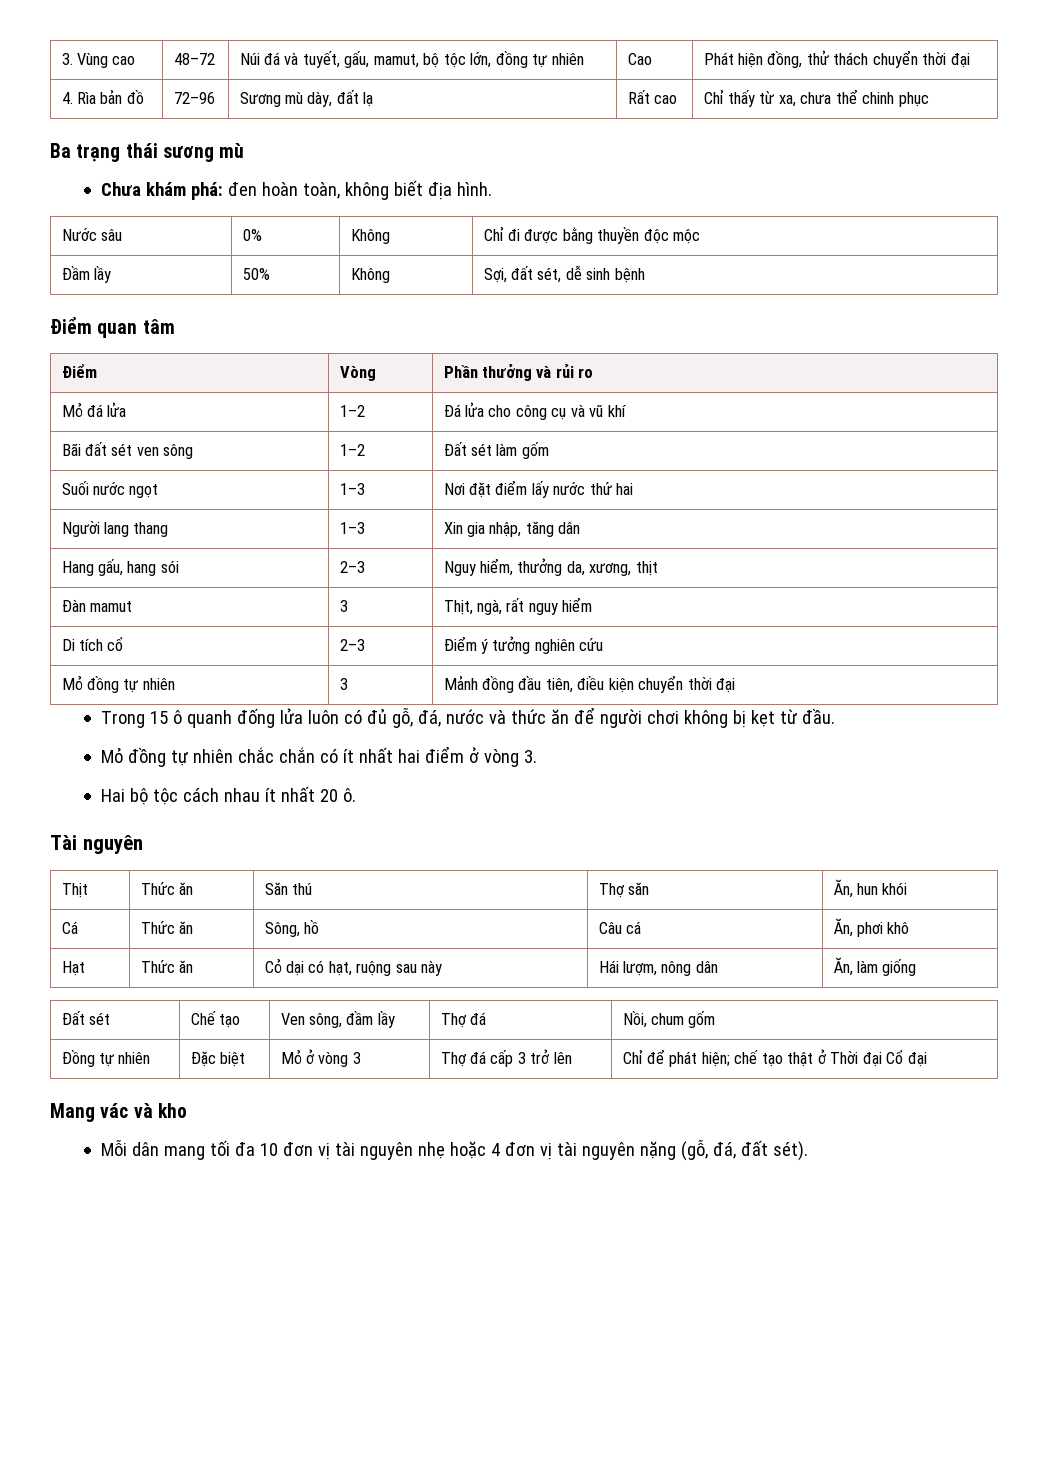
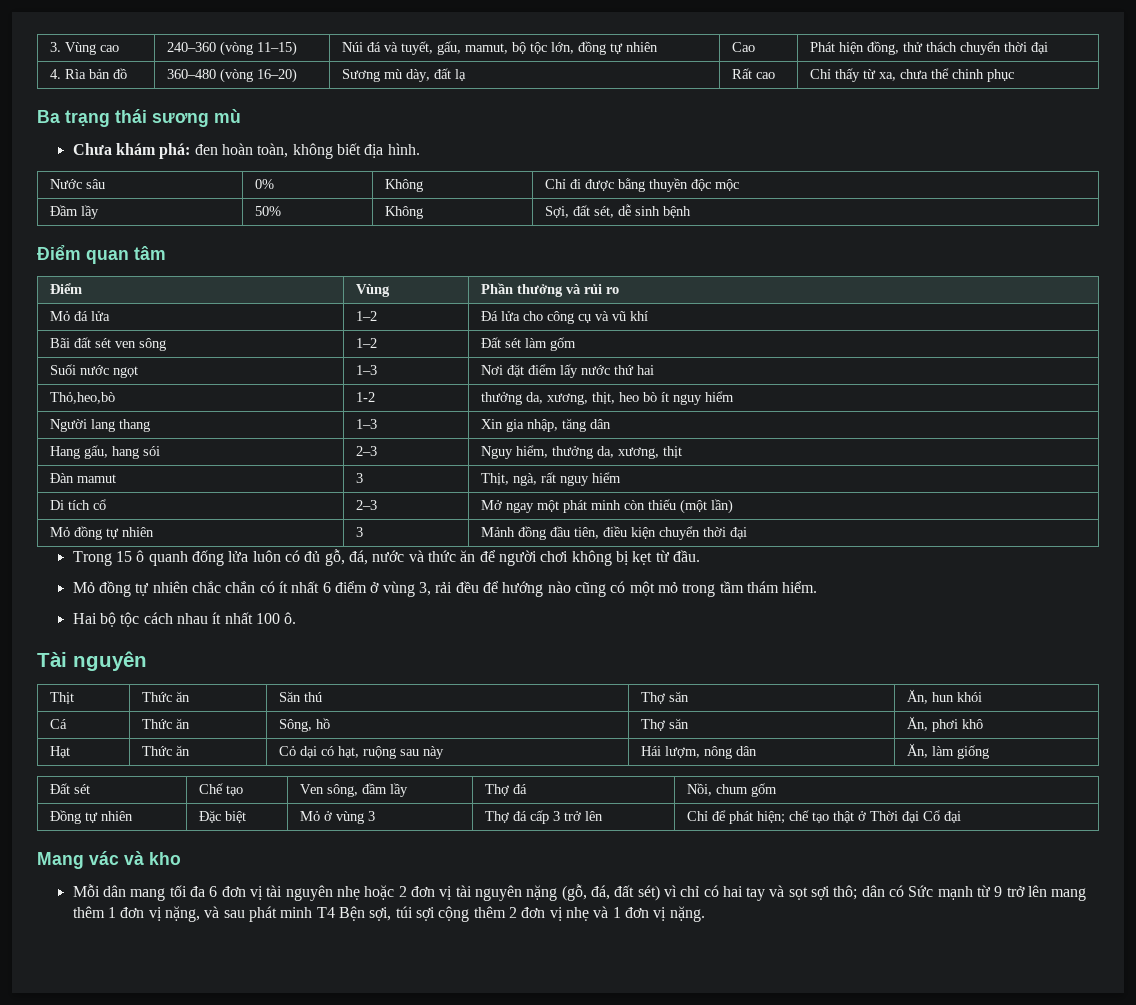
[173,53,215,65] 48–72 -> [166,41,297,56] 240–360 (vòng 11–15)
[173,92,215,104] 72–96 -> [166,68,297,83] 360–480 (vòng 16–20)
[339,366,376,381] Vòng -> [355,284,390,297] Vùng
(634, 489) none -> [49,392,115,404] [355,392,375,402] [480,391,734,405] // Thỏ,heo,bò | 1-2 | thưởng da, xương, thịt, heo bò ít nguy hiểm
[443,636,604,654] Điểm ý tưởng nghiên cứu -> [480,499,733,514] Mở ngay một phát minh còn thiếu (một lần)
[397,749,420,763] hai -> [322,582,331,593] 6
[483,749,537,767] vòng 3. -> [382,581,818,597] vùng 3, rải đều để hướng nào cũng có một mỏ trong tầm thám hiểm.
[319,789,338,802] 20 -> [256,613,281,624] 100
[598,921,642,934] Câu cá -> [640,718,689,731] Thợ săn
[318,1051,349,1067] vòng -> [335,811,364,824] vùng
[259,1143,278,1156] 10 -> [209,886,218,897] 6
[490,1143,500,1156] 4 -> [398,886,407,897] 2
[772,1141,808,1161] sét). -> [637,885,1087,901] [72,906,705,922] sét) vì chỉ có hai tay và sọt sợi thô; dân có Sức mạnh từ 9 trở lên mang thêm 1 đơn vị nặng, và sau phát minh T4 Bện sợi, túi sợi cộng thêm 2 đơn vị nhẹ và 1 đơn vị nặng.

